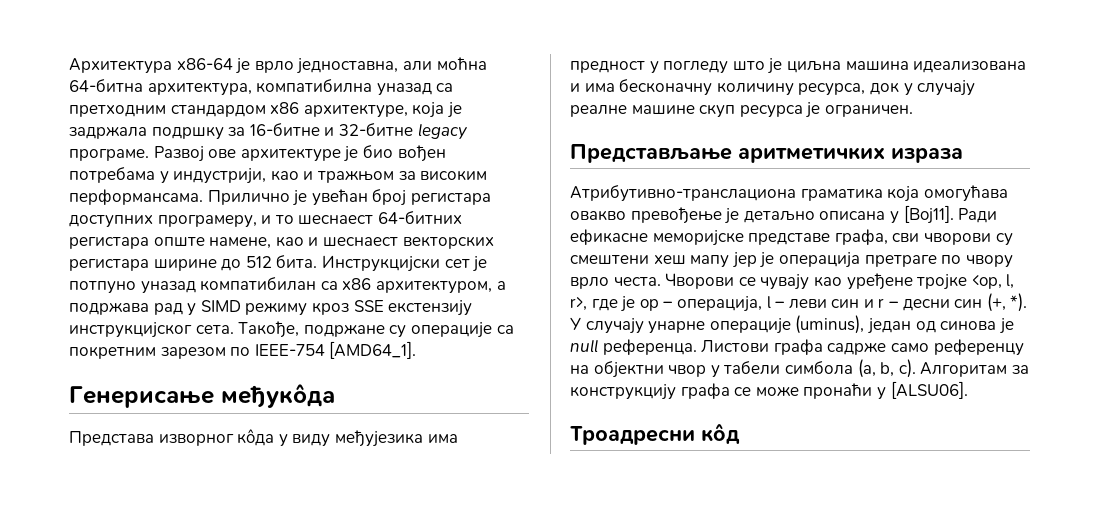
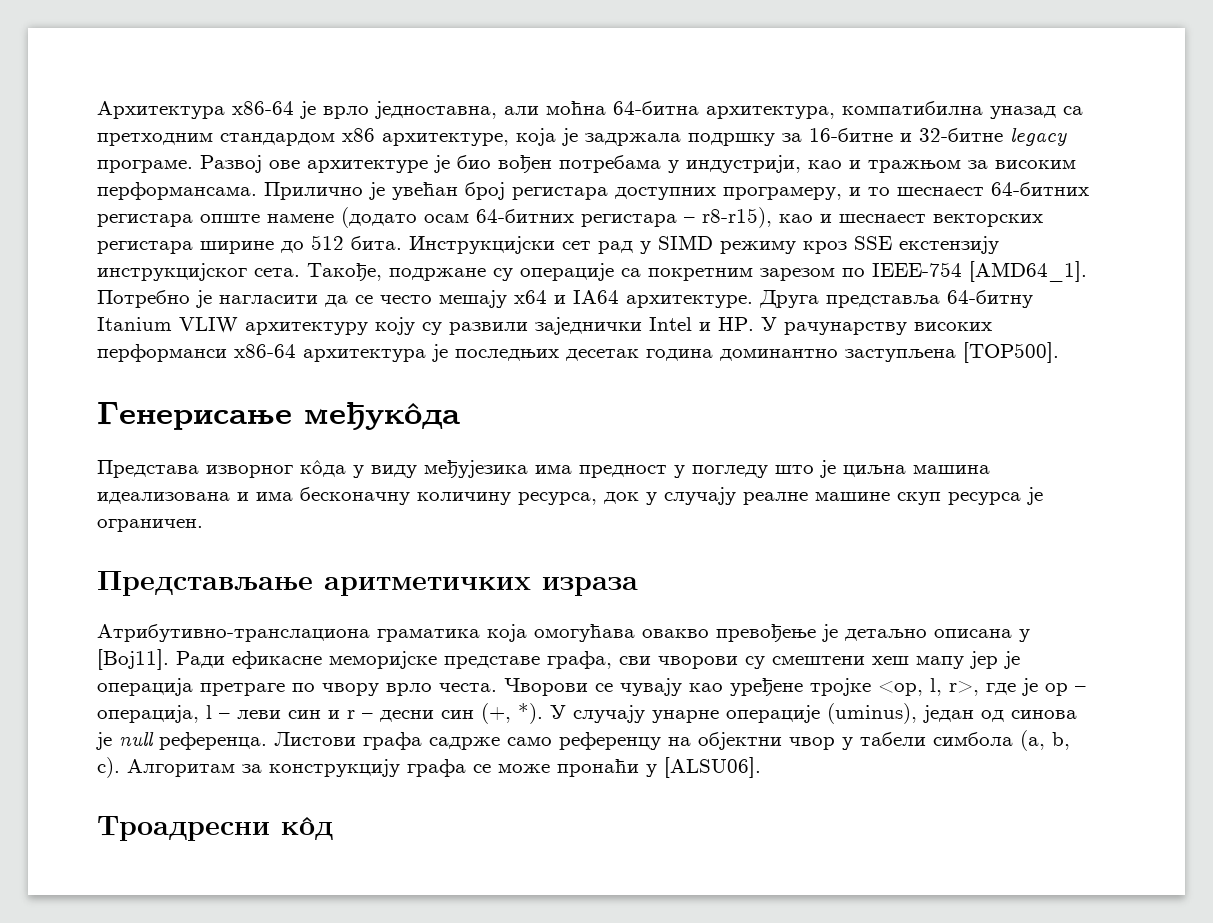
[209,237,272,249] намене, -> [267,207,772,228] намене (додато осам 64-битних регистара – r8-r15),
[472,256,488,272] [69,277,506,294] [69,302,149,315] је потпуно уназад компатибилан са x86 архитектуром, а подржава -> (591, 245) none
(417, 350) none -> [97,290,1033,308] [97,317,992,335] [97,342,1059,363] Потребно је нагласити да се често мешају x64 и IA64 архитектуре. Друга представља 64-битну Itanium VLIW архитектуру коју су развили заједнички Intel и HP. У рачунарству високих перформанси x86-64 архитектура је последњих десетак година доминантно заступљена [TOP500].

